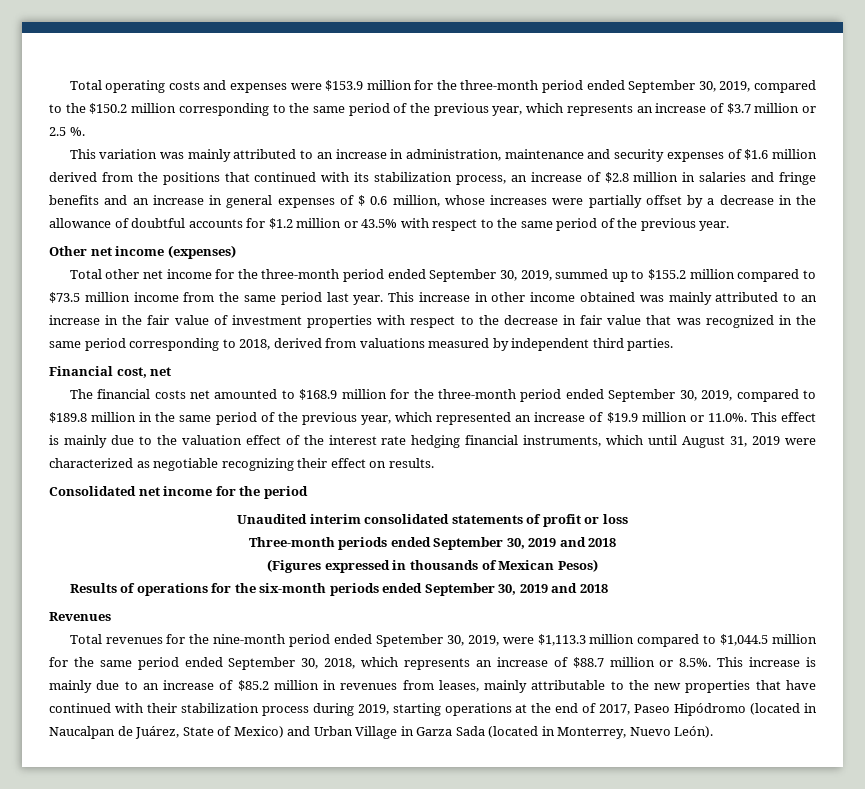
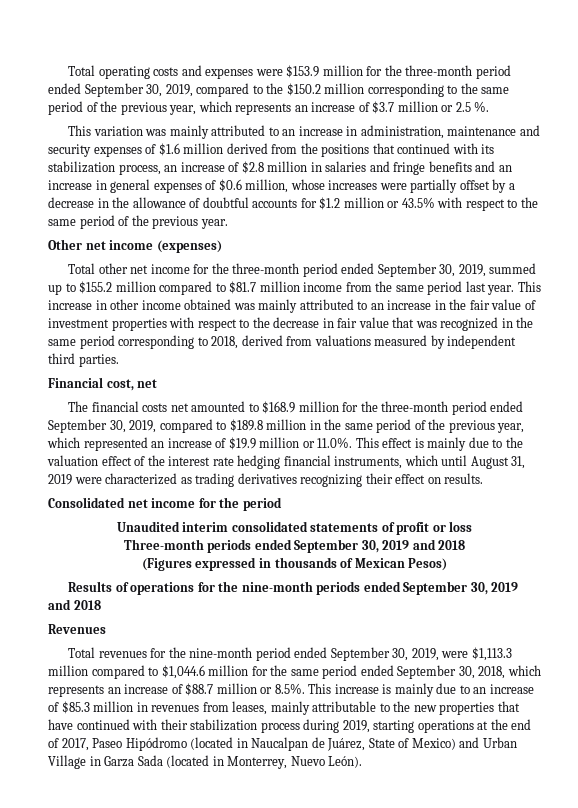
[358,195,388,206] $ 0.6 -> [218,179,242,192] $0.6
[49,292,80,303] $73.5 -> [229,281,257,294] $81.7
[153,458,219,471] negotiable -> [195,473,297,487] trading derivatives
[259,583,327,593] six-month -> [241,581,313,592] nine-month
[375,634,443,647] Spetember -> [330,647,390,661] September
[720,634,769,646] $1,044.5 -> [161,665,205,679] $1,044.6
[237,680,269,691] $85.2 -> [61,701,90,714] $85.3

